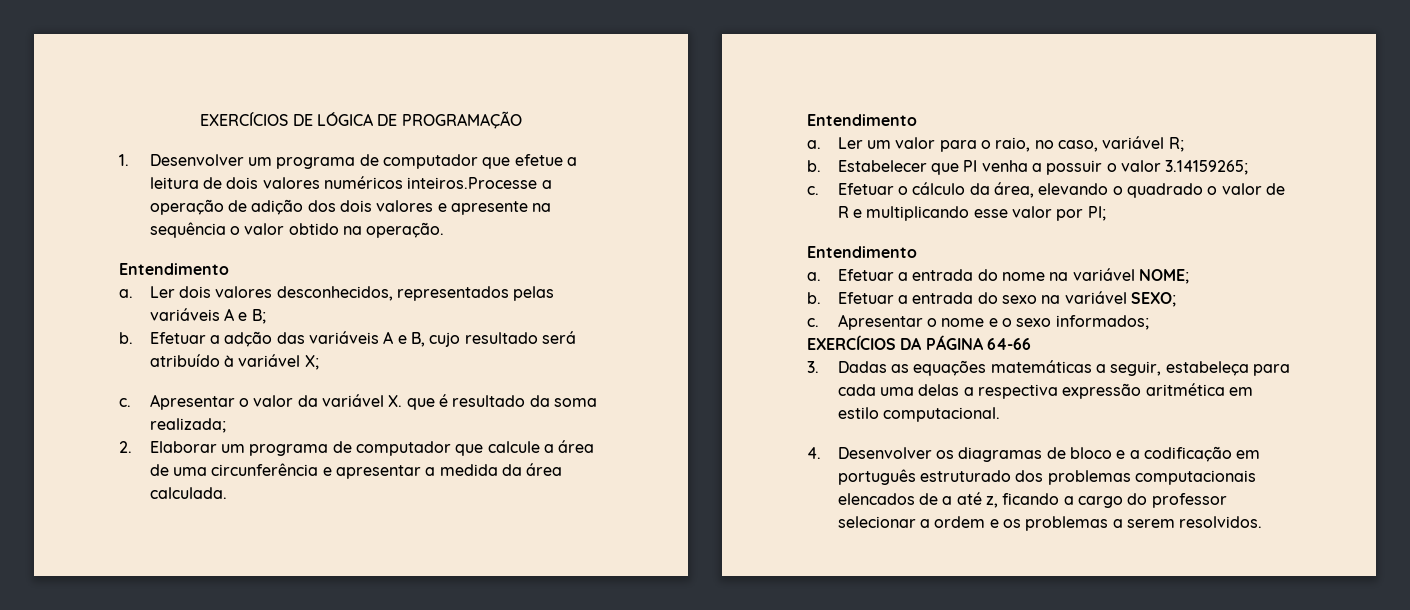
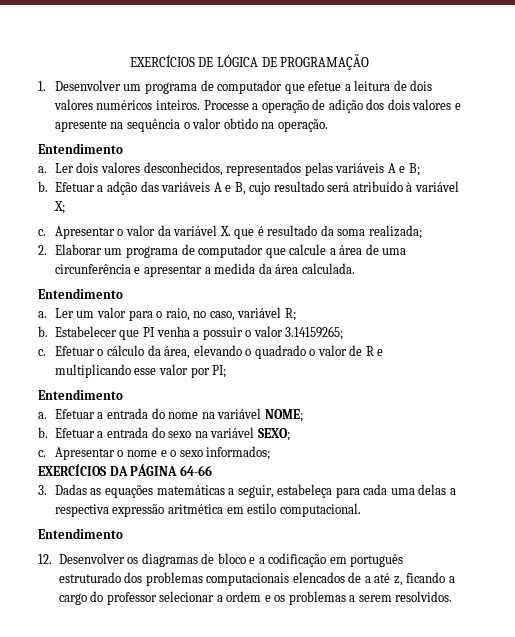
[407,177,538,189] inteiros.Processe -> [155,100,249,110] inteiros. Processe
[807,447,821,459] 4. -> [38,528,123,539] [38,554,52,564] Entendimento // 12.

